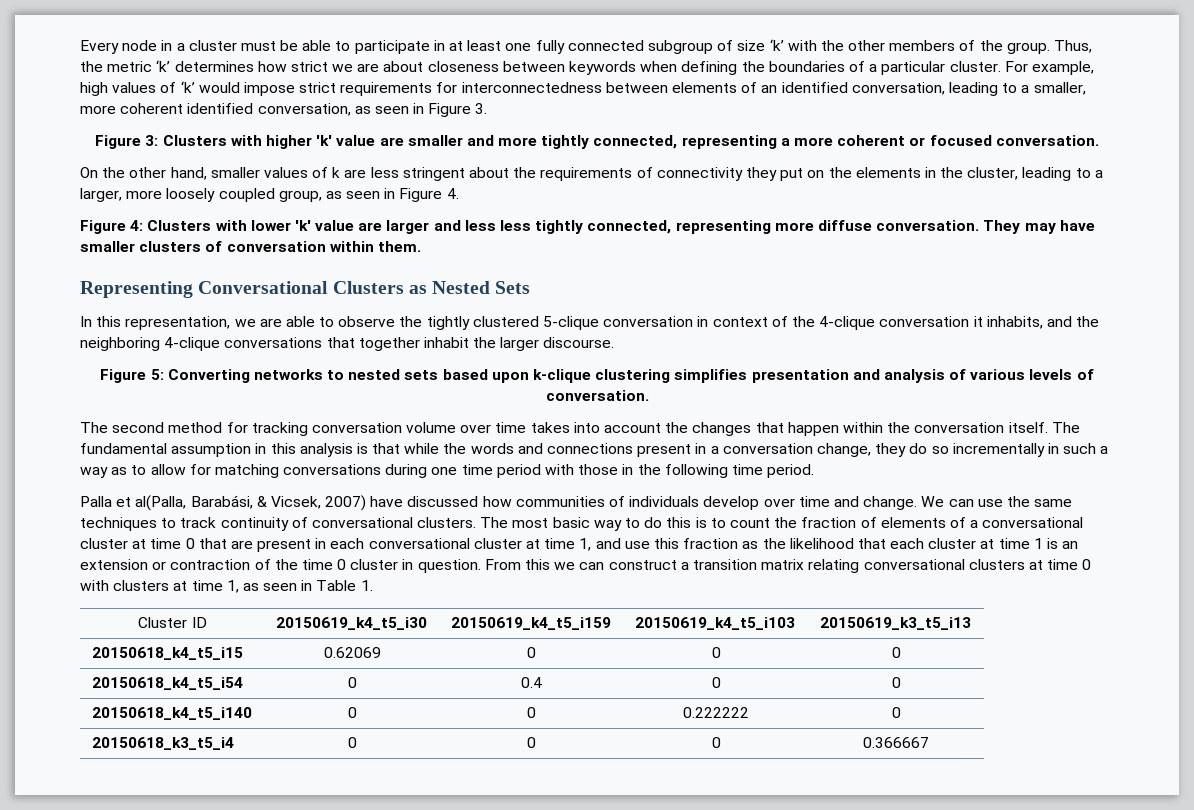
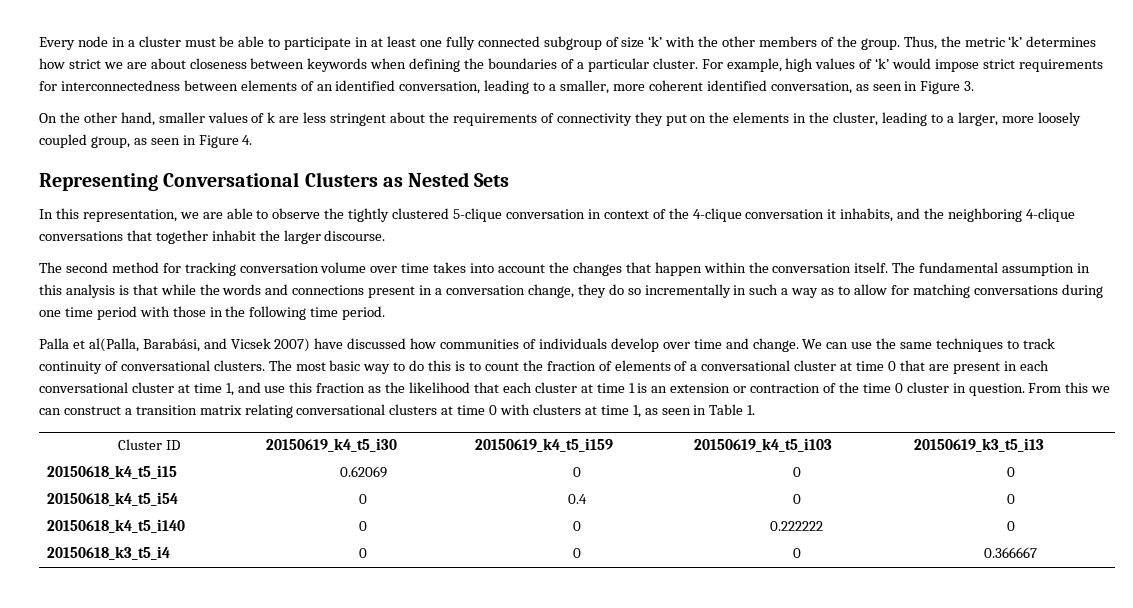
[95,135,1099,149] // Figure 3: Clusters with higher 'k' value are smaller and more tightly connected, representing a more coherent or focused conversation. -> (975, 86) none
[80,220,1095,234] [80,241,421,252] // Figure 4: Clusters with lower 'k' value are larger and less less tightly connected, representing more diffuse conversation. They may have smaller clusters of conversation within them. -> (253, 140) none
[100,369,1094,383] [545,390,649,401] // Figure 5: Converting networks to nested sets based upon k-clique clustering simplifies presentation and analysis of various levels of conversation. -> (386, 235) none
[256,496,321,509] & Vicsek, -> [203,338,271,349] and Vicsek

